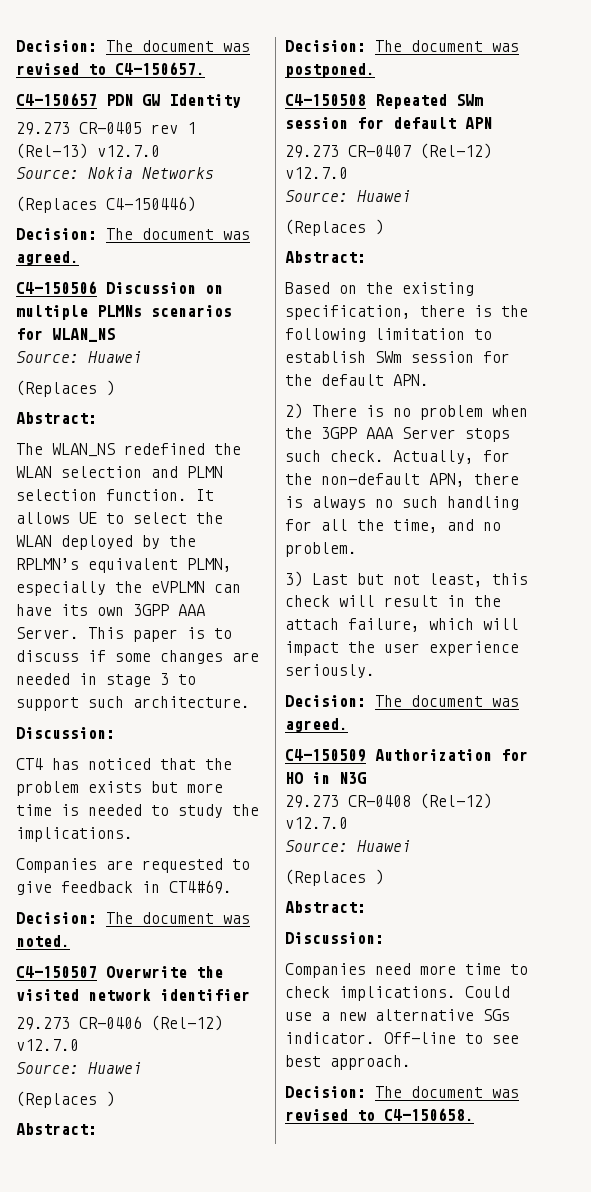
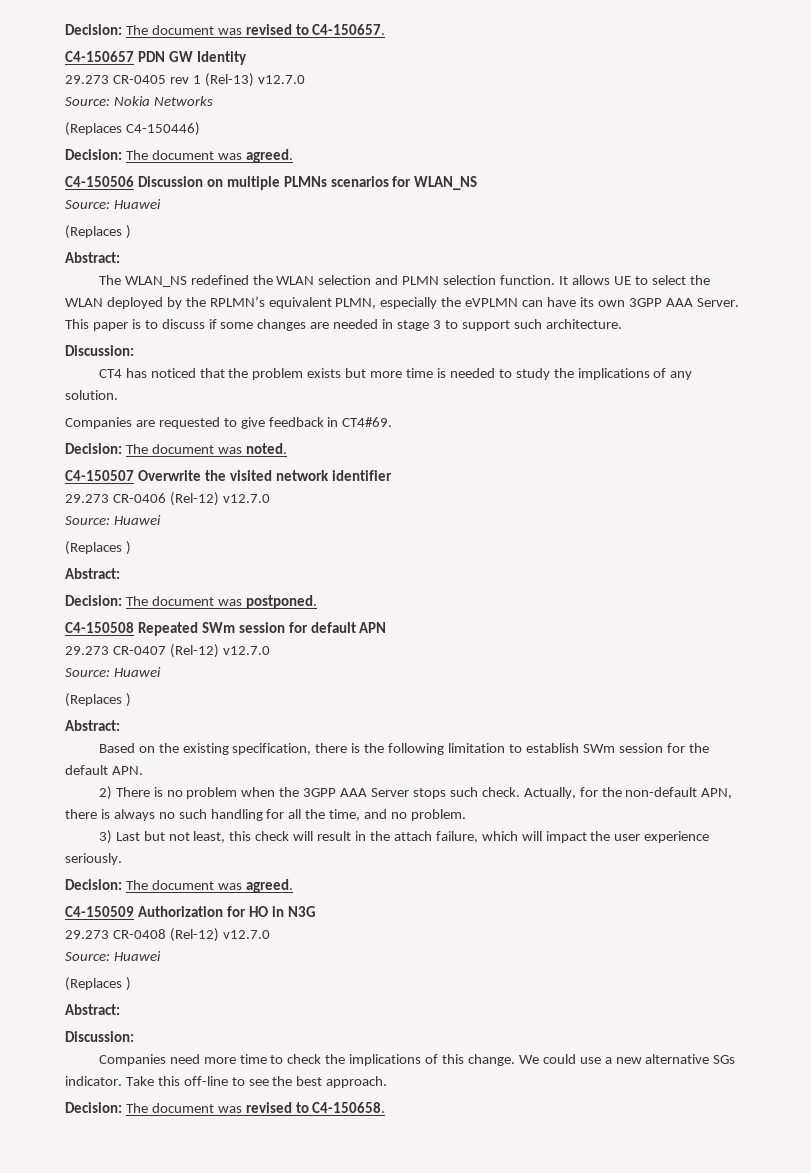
[16,827,133,842] implications. -> [577,368,693,380] [65,390,118,400] implications of any solution.
[339,986,510,1001] implications. Could -> [325,1054,576,1066] the implications of this change. We could
[384,1032,456,1044] Off-line -> [125,1076,228,1086] Take this off-line
(519, 1039) none -> [272,1076,293,1086] the

